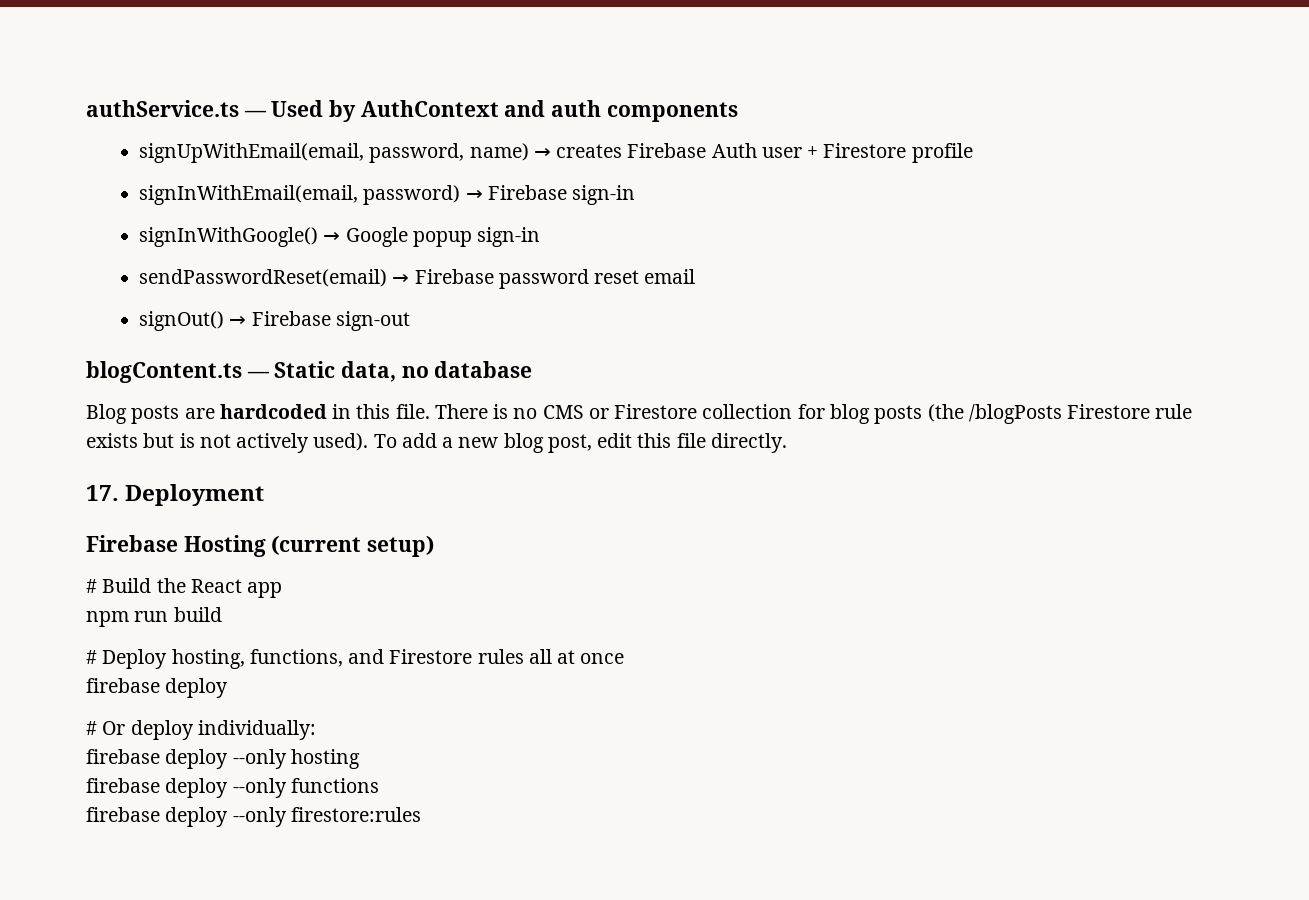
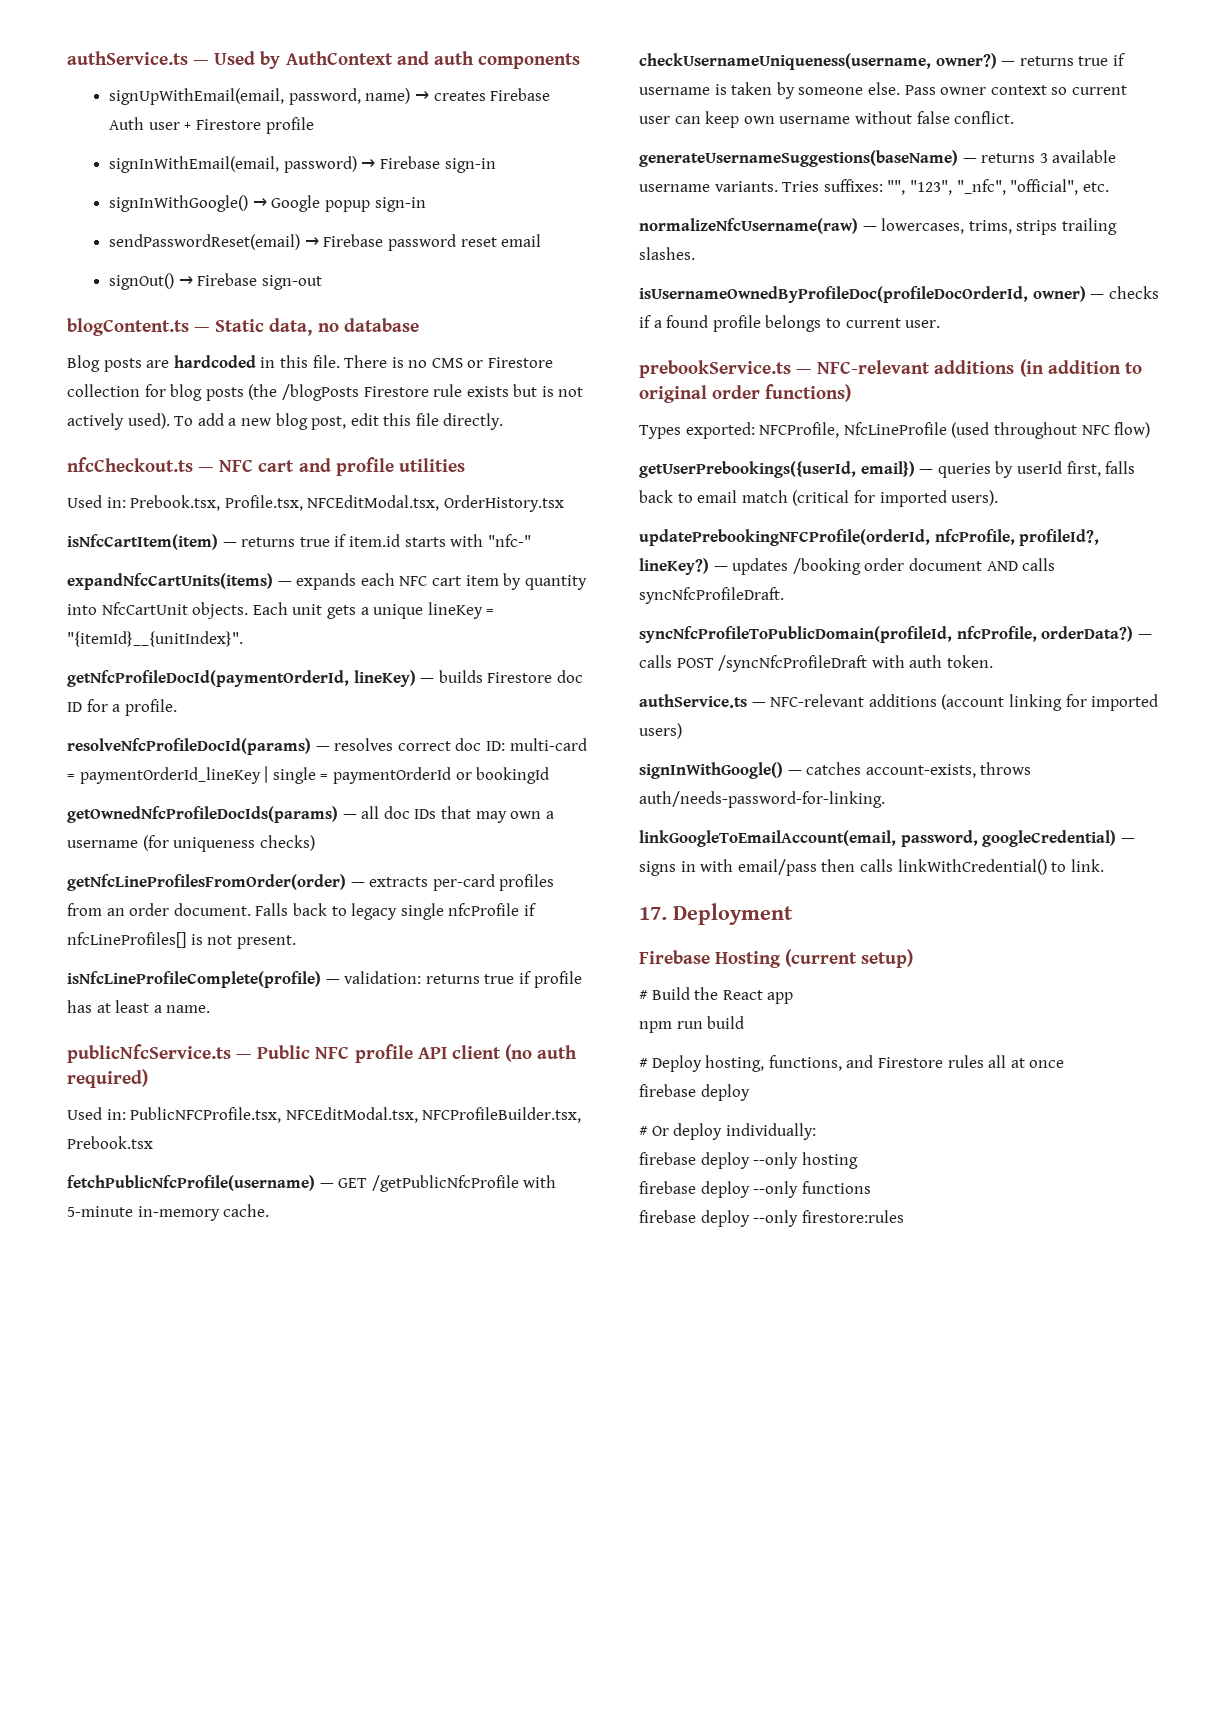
(787, 443) none -> [67,457,465,476] [67,495,564,512] [67,534,531,550] [67,573,587,590] [67,602,495,619] [67,631,243,647] [67,670,583,687] [67,699,177,716] [67,738,587,755] [67,766,550,784] [67,806,554,823] [67,835,315,852] [67,874,555,891] [67,903,536,920] [67,932,296,949] [67,971,582,988] [67,1000,211,1013] [67,1044,578,1063] [67,1069,148,1088] [67,1107,582,1123] [67,1136,153,1149] [67,1175,557,1192] [67,1204,270,1221] [639,53,1125,70] [639,82,1127,99] [639,111,1015,128] [639,150,1117,167] [639,179,1109,195] [639,218,1117,235] [639,247,695,260] [639,286,1159,303] [639,315,941,332] [639,359,1142,378] [639,384,852,403] [639,422,1151,439] [639,461,1136,478] [639,490,999,507] [639,529,1100,546] [639,558,1056,575] [639,587,784,604] [639,626,1152,643] [639,655,993,672] [639,694,1159,711] [639,723,682,739] [639,762,1032,779] [639,791,885,808] [639,830,1135,847] [639,859,1104,876] // nfcCheckout.ts — NFC cart and profile utilities // Used in: Prebook.tsx, Profile.tsx, NFCEditModal.tsx, OrderHistory.tsx // isNfcCartItem(item) — returns true if item.id starts with "nfc-" // expandNfcCartUnits(items) — expands each NFC cart item by quantity into NfcCartUnit objects. Each unit gets a unique lineKey = "{itemId}__{unitIndex}". // getNfcProfileDocId(paymentOrderId, lineKey) — builds Firestore doc ID for a profile. // resolveNfcProfileDocId(params) — resolves correct doc ID: multi-card = paymentOrderId_lineKey | single = paymentOrderId or bookingId // getOwnedNfcProfileDocIds(params) — all doc IDs that may own a username (for uniqueness checks) // getNfcLineProfilesFromOrder(order) — extracts per-card profiles from an order document. Falls back to legacy single nfcProfile if nfcLineProfiles[] is not present. // isNfcLineProfileComplete(profile) — validation: returns true if profile has at least a name. // publicNfcService.ts — Public NFC profile API client (no auth required) // Used in: PublicNFCProfile.tsx, NFCEditModal.tsx, NFCProfileBuilder.tsx, Prebook.tsx // fetchPublicNfcProfile(username) — GET /getPublicNfcProfile with 5-minute in-memory cache. // checkUsernameUniqueness(username, owner?) — returns true if username is taken by someone else. Pass owner context so current user can keep own username without false conflict. // generateUsernameSuggestions(baseName) — returns 3 available username variants. Tries suffixes: "", "123", "_nfc", "official", etc. // normalizeNfcUsername(raw) — lowercases, trims, strips trailing slashes. // isUsernameOwnedByProfileDoc(profileDocOrderId, owner) — checks if a found profile belongs to current user. // prebookService.ts — NFC-relevant additions (in addition to original order functions) // Types exported: NFCProfile, NfcLineProfile (used throughout NFC flow) // getUserPrebookings({userId, email}) — queries by userId first, falls back to email match (critical for imported users). // updatePrebookingNFCProfile(orderId, nfcProfile, profileId?, lineKey?) — updates /booking order document AND calls syncNfcProfileDraft. // syncNfcProfileToPublicDomain(profileId, nfcProfile, orderData?) — calls POST /syncNfcProfileDraft with auth token. // authService.ts — NFC-relevant additions (account linking for imported users) // signInWithGoogle() — catches account-exists, throws auth/needs-password-for-linking. // linkGoogleToEmailAccount(email, password, googleCredential) — signs in with email/pass then calls linkWithCredential() to link.

